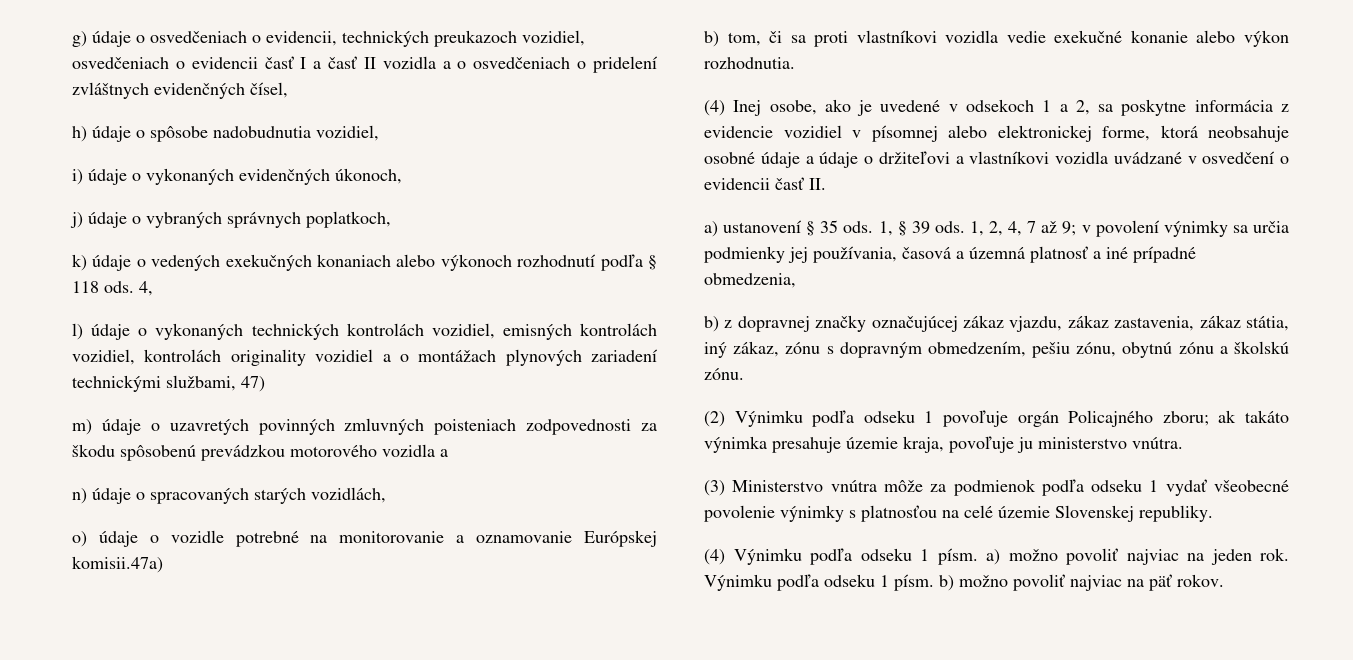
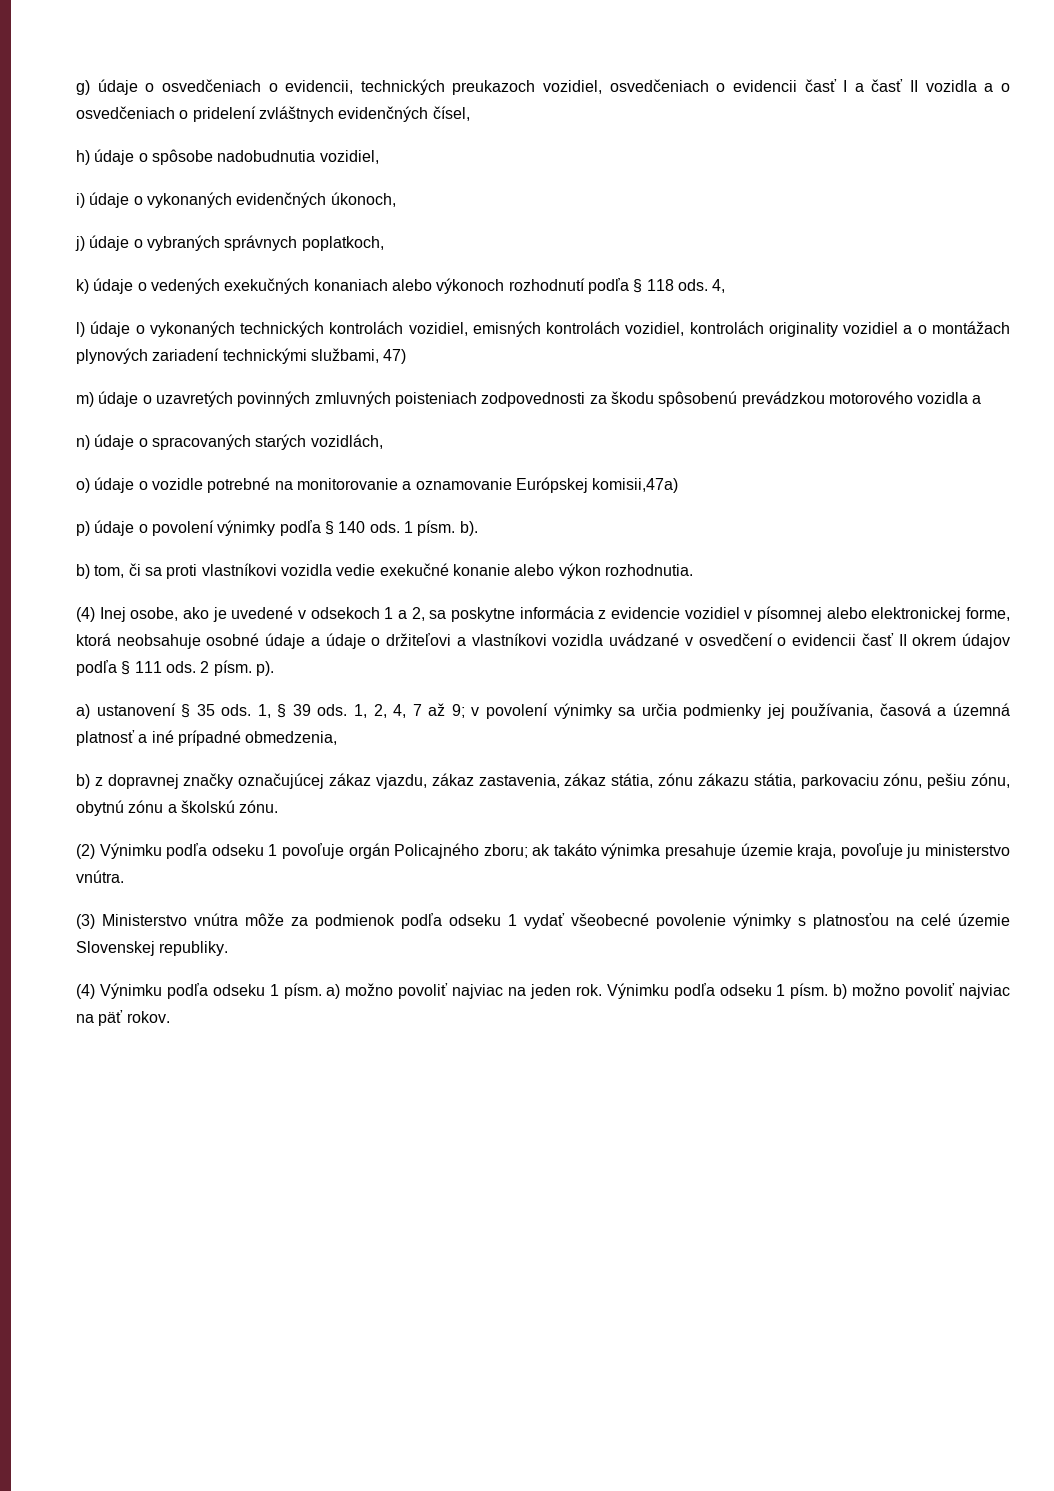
[72,556,163,573] komisii.47a) -> [592,478,679,493] [76,520,478,536] komisii,47a) // p) údaje o povolení výnimky podľa § 140 ods. 1 písm. b).
[809,178,826,190] II. -> [898,633,1010,649] [76,660,274,676] II okrem údajov podľa § 111 ods. 2 písm. p).
[704,341,1026,358] iný zákaz, zónu s dopravným obmedzením, -> [658,773,923,789] zónu zákazu státia, parkovaciu zónu,

